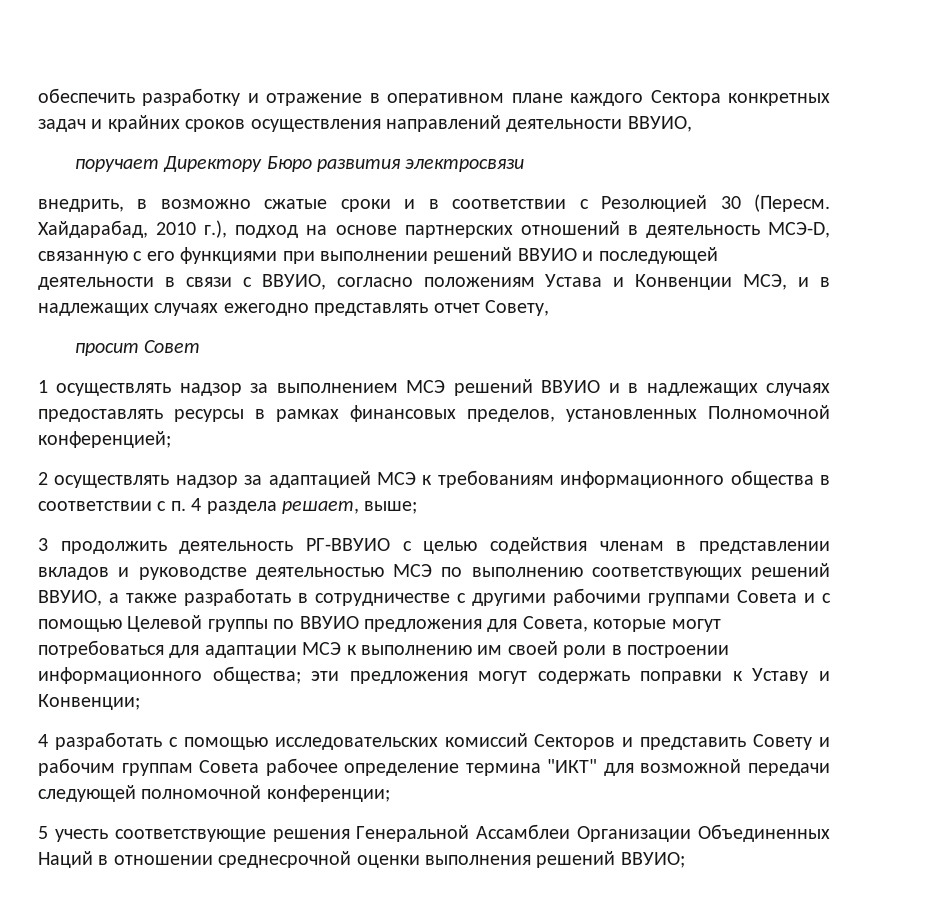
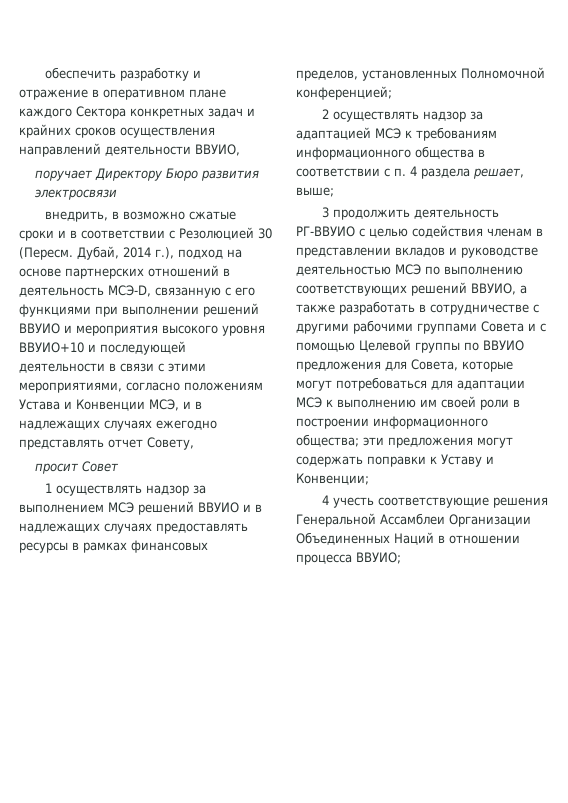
[38,220,197,238] Хайдарабад, 2010 -> [77,246,151,260] Дубай, 2014
(594, 256) none -> [76,325,265,336] [19,342,96,353] мероприятия высокого уровня ВВУИО+10 и
[261,274,326,290] ВВУИО, -> [168,363,206,372] [19,382,122,393] этими мероприятиями,
[54,732,830,750] [38,758,830,776] [38,785,390,802] [38,826,48,839] разработать с помощью исследовательских комиссий Секторов и представить Совету и рабочим группам Совета рабочее определение термина "ИКТ" для возможной передачи следующей полномочной конференции; // 5 -> (329, 500) none
[218,851,616,868] среднесрочной оценки выполнения решений -> [296,554,352,565] процесса

